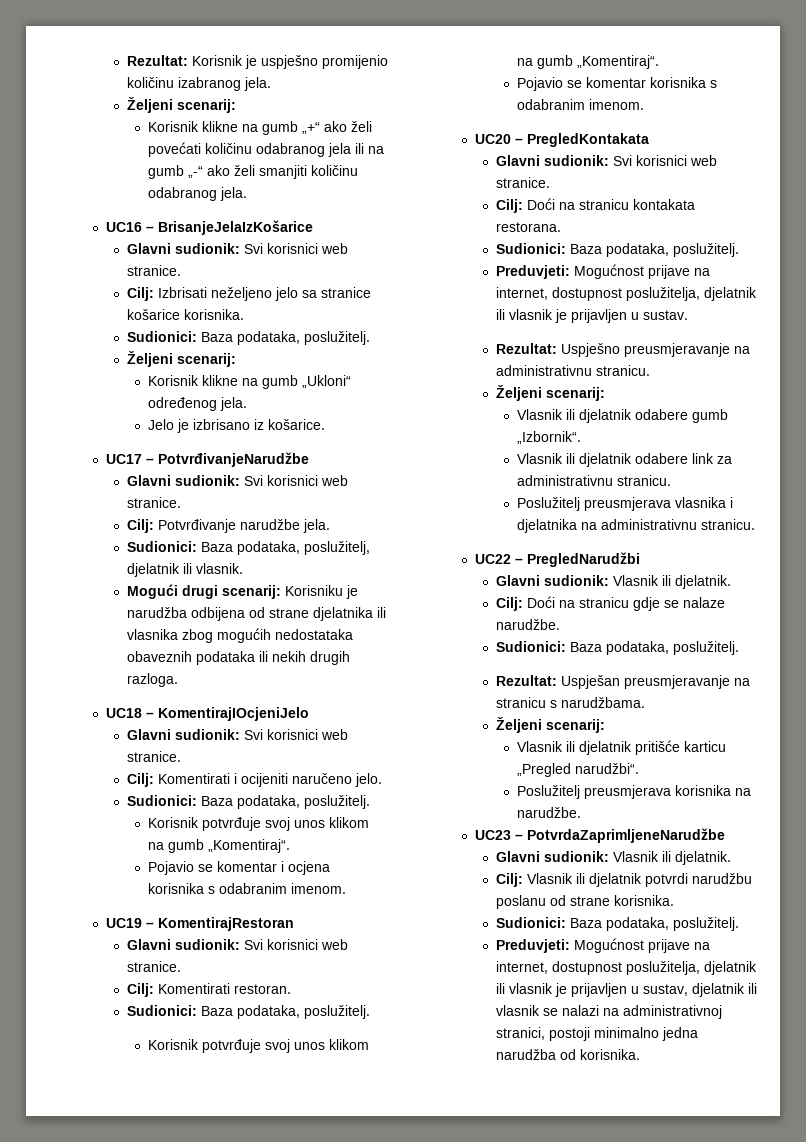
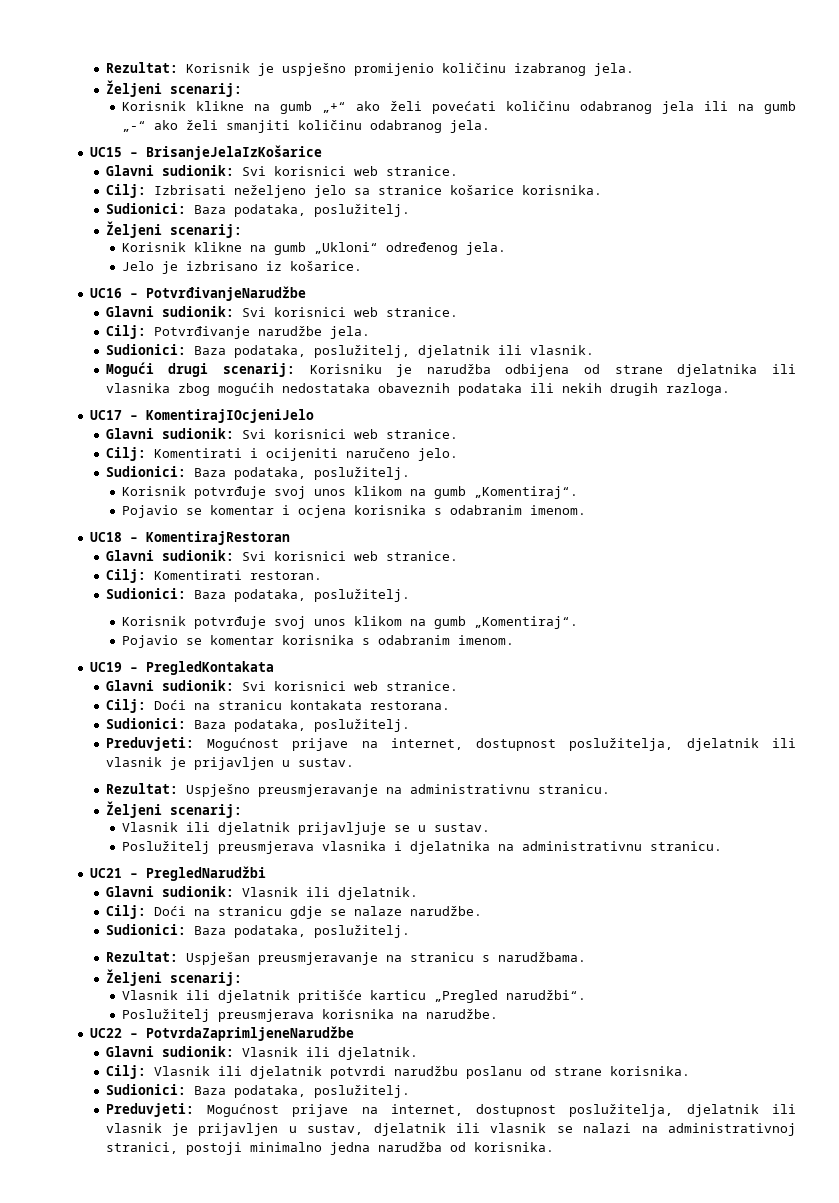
[106,222,143,232] UC16 -> [89,147,122,157] UC15
[106,454,143,464] UC17 -> [89,288,122,298] UC16
[106,708,143,718] UC18 -> [89,410,122,420] UC17
[106,918,143,928] UC19 -> [89,532,122,542] UC18
[475,134,512,144] UC20 -> [89,662,122,672] UC19
[634,409,728,423] [516,431,581,444] [516,453,732,467] [516,475,671,486] odabere gumb „Izbornik“. // Vlasnik ili djelatnik odabere link za administrativnu stranicu. -> [297,822,490,835] prijavljuje se u sustav.
[475,554,512,564] UC22 -> [89,868,122,878] UC21
[475,830,512,840] UC23 -> [89,1028,122,1038] UC22

